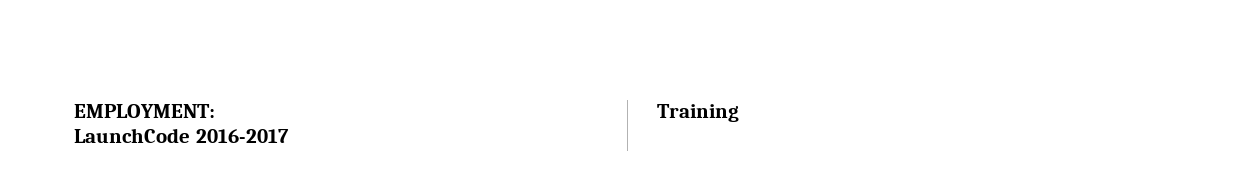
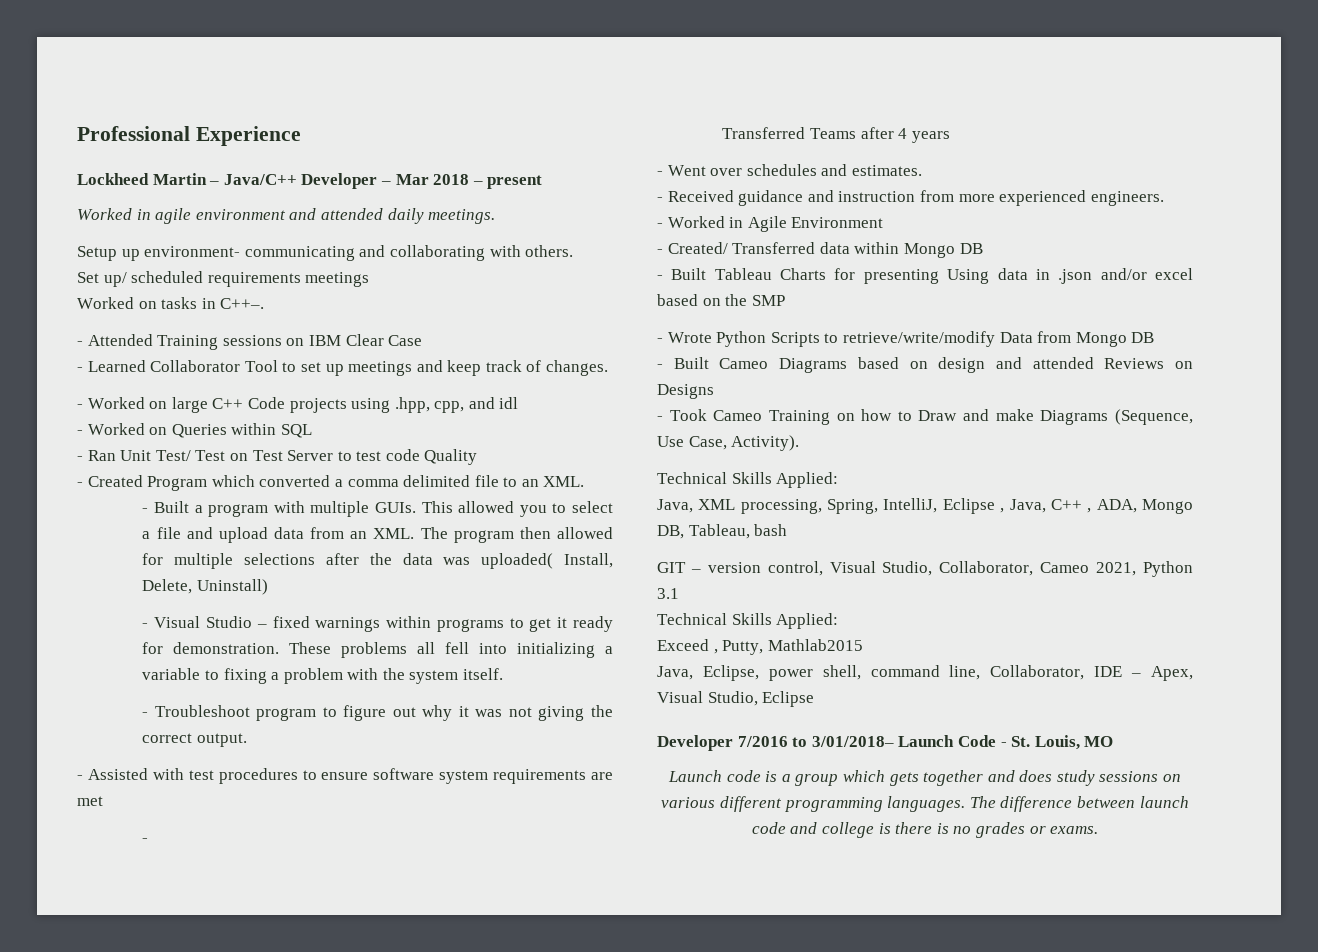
[74,104,215,118] [74,128,289,143] [657,104,739,122] EMPLOYMENT: // LaunchCode 2016-2017 // Training -> [77,126,301,146] [77,173,543,189] [77,208,496,224] [77,245,574,261] [77,271,370,287] [77,297,265,309] [77,334,423,350] [77,360,609,376] [77,397,519,413] [77,423,312,438] [77,449,478,465] [77,475,585,491] [142,501,613,517] [142,527,613,543] [142,553,613,569] [142,579,268,595] [142,616,613,632] [142,642,613,658] [142,668,504,684] [142,705,614,721] [142,733,247,747] [77,768,613,784] [77,796,103,806] [142,838,149,843] [722,127,950,143] [657,164,922,176] [657,190,1164,206] [657,216,884,232] [657,242,983,258] [657,268,1193,284] [657,294,785,306] [657,331,1155,347] [657,357,1193,373] [657,384,714,399] [657,409,1193,425] [657,435,800,451] [657,472,839,488] [657,498,1193,514] [657,524,788,539] [657,561,1193,577] [657,588,679,599] [657,613,839,629] [657,639,863,655] [657,665,1193,681] [657,691,815,707] [657,735,1114,751] [667,770,1182,786] [661,796,1189,812] [751,822,1099,838] Professional Experience // Lockheed Martin – Java/C++ Developer – Mar 2018 – present // Worked in agile environment and attended daily meetings. // Setup up environment- communicating and collaborating with others. // Set up/ scheduled requirements meetings // Worked on tasks in C++–. // - Attended Training sessions on IBM Clear Case // - Learned Collaborator Tool to set up meetings and keep track of changes. // - Worked on large C++ Code projects using .hpp, cpp, and idl // - Worked on Queries within SQL // - Ran Unit Test/ Test on Test Server to test code Quality // - Created Program which converted a comma delimited file to an XML. // - Built a program with multiple GUIs. This allowed you to select a file and upload data from an XML. The program then allowed for multiple selections after the data was uploaded( Install, Delete, Uninstall) // - Visual Studio – fixed warnings within programs to get it ready for demonstration. These problems all fell into initializing a variable to fixing a problem with the system itself. // - Troubleshoot program to figure out why it was not giving the correct output. // - Assisted with test procedures to ensure software system requirements are met // - // Transferred Teams after 4 years // - Went over schedules and estimates. // - Received guidance and instruction from more experienced engineers. // - Worked in Agile Environment // - Created/ Transferred data within Mongo DB // - Built Tableau Charts for presenting Using data in .json and/or excel based on the SMP // - Wrote Python Scripts to retrieve/write/modify Data from Mongo DB // - Built Cameo Diagrams based on design and attended Reviews on Designs // - Took Cameo Training on how to Draw and make Diagrams (Sequence, Use Case, Activity). // Technical Skills Applied: // Java, XML processing, Spring, IntelliJ, Eclipse , Java, C++ , ADA, Mongo DB, Tableau, bash // GIT – version control, Visual Studio, Collaborator, Cameo 2021, Python 3.1 // Technical Skills Applied: // Exceed , Putty, Mathlab2015 // Java, Eclipse, power shell, command line, Collaborator, IDE – Apex, Visual Studio, Eclipse // Developer 7/2016 to 3/01/2018– Launch Code - St. Louis, MO // Launch code is a group which gets together and does study sessions on various different programming languages. The difference between launch code and college is there is no grades or exams.

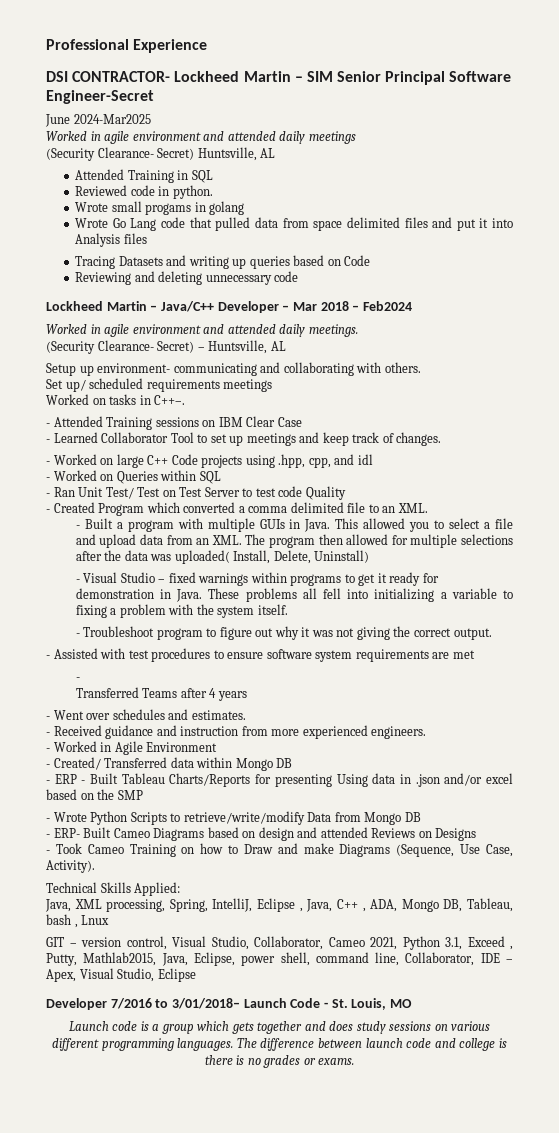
(301, 136) none -> [46,71,512,85] [46,90,154,104] [45,114,151,127] [46,131,356,144] [46,147,276,161] [75,169,213,183] [75,185,213,199] [75,201,245,215] [75,217,513,231] [75,233,147,247] [75,255,371,269] [75,271,299,285] // DSI CONTRACTOR- Lockheed Martin – SIM Senior Principal Software Engineer-Secret // June 2024-Mar2025 // Worked in agile environment and attended daily meetings // (Security Clearance- Secret) Huntsville, AL // Attended Training in SQL // Reviewed code in python. // Wrote small progams in golang // Wrote Go Lang code that pulled data from space delimited files and put it into Analysis files // Tracing Datasets and writing up queries based on Code // Reviewing and deleting unnecessary code
[487,175,543,189] present -> [362,301,412,311] Feb2024
(496, 216) none -> [46,340,286,354] // (Security Clearance- Secret) – Huntsville, AL
[374,502,416,513] GUIs. -> [259,519,331,532] GUIs in Java.
[173,642,280,654] demonstration. -> [75,588,203,602] demonstration in Java.
(663, 277) none -> [54,774,86,784] ERP -
[780,268,827,280] Charts -> [169,773,251,787] Charts/Reports
(663, 366) none -> [53,828,80,838] ERP-
(788, 530) none -> [74,915,110,928] , Lnux
[657,588,679,599] [657,613,839,629] 3.1 // Technical Skills Applied: // -> [445,937,462,950] 3.1,
[767,639,863,651] Mathlab2015 // -> [83,952,157,966] Mathlab2015,

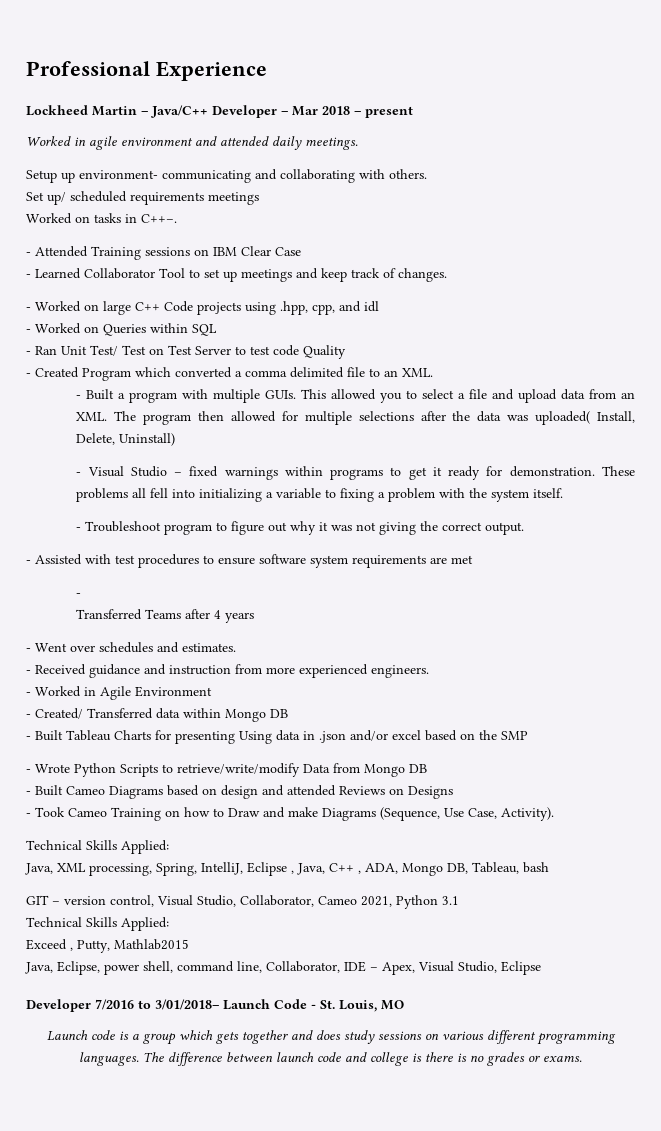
[46,71,512,85] [46,90,154,104] [45,114,151,127] [46,131,356,144] [46,147,276,161] [75,169,213,183] [75,185,213,199] [75,201,245,215] [75,217,513,231] [75,233,147,247] [75,255,371,269] [75,271,299,285] // DSI CONTRACTOR- Lockheed Martin – SIM Senior Principal Software Engineer-Secret // June 2024-Mar2025 // Worked in agile environment and attended daily meetings // (Security Clearance- Secret) Huntsville, AL // Attended Training in SQL // Reviewed code in python. // Wrote small progams in golang // Wrote Go Lang code that pulled data from space delimited files and put it into Analysis files // Tracing Datasets and writing up queries based on Code // Reviewing and deleting unnecessary code -> (267, 71) none
[362,301,412,311] Feb2024 -> [365,106,413,118] present
[46,340,286,354] // (Security Clearance- Secret) – Huntsville, AL -> (358, 143) none
[259,519,331,532] GUIs in Java. -> [265,390,297,399] GUIs.
[75,588,203,602] demonstration in Java. -> [509,466,595,477] demonstration.
[54,774,86,784] ERP - -> (31, 738) none
[169,773,251,787] Charts/Reports -> [114,730,151,740] Charts
[53,828,80,838] ERP- -> (31, 793) none
[74,915,110,928] , Lnux -> (549, 867) none
[445,937,462,950] 3.1, -> [442,896,459,905] [26,917,169,931] 3.1 // Technical Skills Applied: //
[83,952,157,966] Mathlab2015, -> [114,939,189,950] Mathlab2015 //

